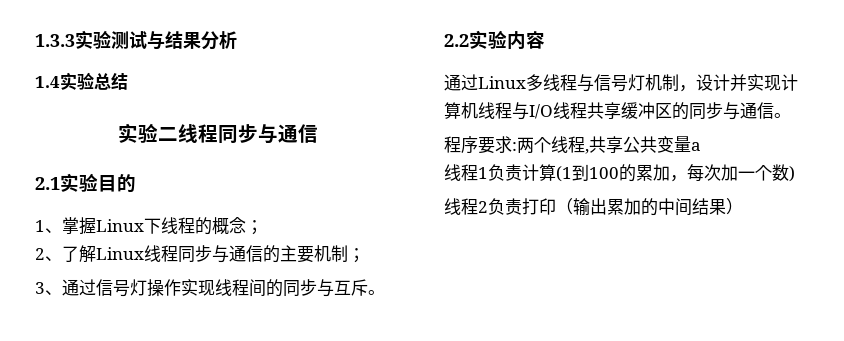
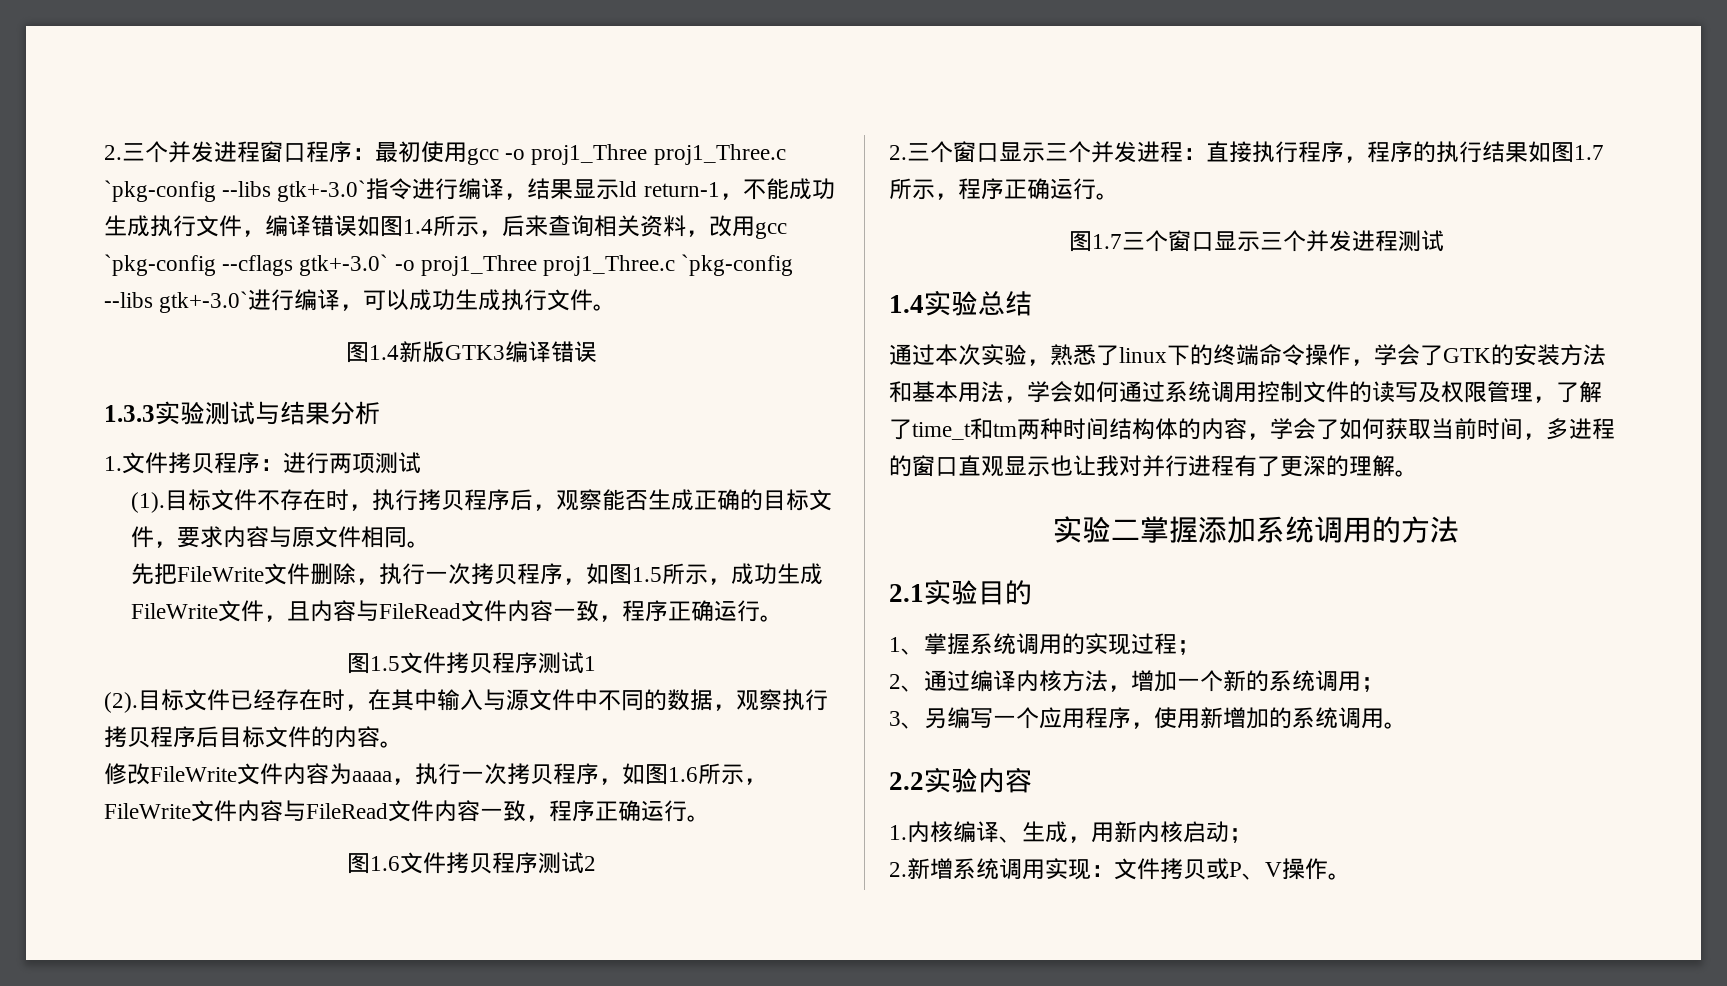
(35, 40) none -> [104,141,786,165] [104,178,835,202] [104,215,787,239] [104,254,794,276] [104,289,617,313] [345,341,597,363] 2.三个并发进程窗口程序：最初使用gcc -o proj1_Three proj1_Three.c `pkg-config --libs gtk+-3.0`指令进行编译，结果显示ld return-1，不能成功生成执行文件，编译错误如图1.4所示，后来查询相关资料，改用gcc `pkg-config --cflags gtk+-3.0` -o proj1_Three proj1_Three.c `pkg-config --libs gtk+-3.0`进行编译，可以成功生成执行文件。 // 图1.4新版GTK3编译错误 //
[35,72,128,90] [117,123,318,144] 1.4实验总结 // 实验二线程同步与通信 -> [104,452,421,474] [130,489,832,513] [130,526,430,548] [130,563,823,585] [130,600,783,622] [346,652,596,674] [104,689,828,713] [104,726,403,748] [104,763,767,785] [104,800,710,822] [346,852,596,874] [889,141,1604,163] [889,178,1119,200] [1068,230,1444,252] [889,290,1032,316] [889,344,1606,366] [889,381,1602,403] [889,418,1615,440] [889,455,1418,477] [1053,516,1459,543] 1.文件拷贝程序：进行两项测试 // (1).目标文件不存在时，执行拷贝程序后，观察能否生成正确的目标文件，要求内容与原文件相同。 // 先把FileWrite文件删除，执行一次拷贝程序，如图1.5所示，成功生成FileWrite文件，且内容与FileRead文件内容一致，程序正确运行。 // 图1.5文件拷贝程序测试1 // (2).目标文件已经存在时，在其中输入与源文件中不同的数据，观察执行拷贝程序后目标文件的内容。 // 修改FileWrite文件内容为aaaa，执行一次拷贝程序，如图1.6所示，FileWrite文件内容与FileRead文件内容一致，程序正确运行。 // 图1.6文件拷贝程序测试2 // 2.三个窗口显示三个并发进程：直接执行程序，程序的执行结果如图1.7所示，程序正确运行。 // 图1.7三个窗口显示三个并发进程测试 // 1.4实验总结 // 通过本次实验，熟悉了linux下的终端命令操作，学会了GTK的安装方法和基本用法，学会如何通过系统调用控制文件的读写及权限管理，了解了time_t和tm两种时间结构体的内容，学会了如何获取当前时间，多进程的窗口直观显示也让我对并行进程有了更深的理解。 // 实验二掌握添加系统调用的方法
[96,217,263,235] [35,245,365,263] [35,279,385,297] [444,30,545,50] [444,74,798,92] [444,102,791,120] [444,136,701,154] [444,164,795,182] [444,198,743,216] Linux下线程的概念； // 2、了解Linux线程同步与通信的主要机制； // 3、通过信号灯操作实现线程间的同步与互斥。 // 2.2实验内容 // 通过Linux多线程与信号灯机制，设计并实现计算机线程与I/O线程共享缓冲区的同步与通信。 // 程序要求:两个线程,共享公共变量a // 线程1负责计算(1到100的累加，每次加一个数) // 线程2负责打印（输出累加的中间结果） -> [970,633,1200,655] [889,670,1384,692] [889,707,1407,729] [889,767,1032,793] [889,821,1252,843] [889,858,1351,880] 系统调用的实现过程； // 2、通过编译内核方法，增加一个新的系统调用； // 3、另编写一个应用程序，使用新增加的系统调用。 // 2.2实验内容 // 1.内核编译、生成，用新内核启动； // 2.新增系统调用实现：文件拷贝或P、V操作。

